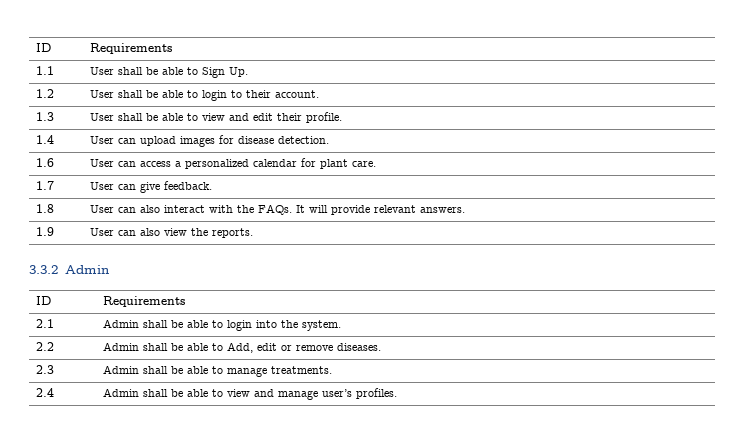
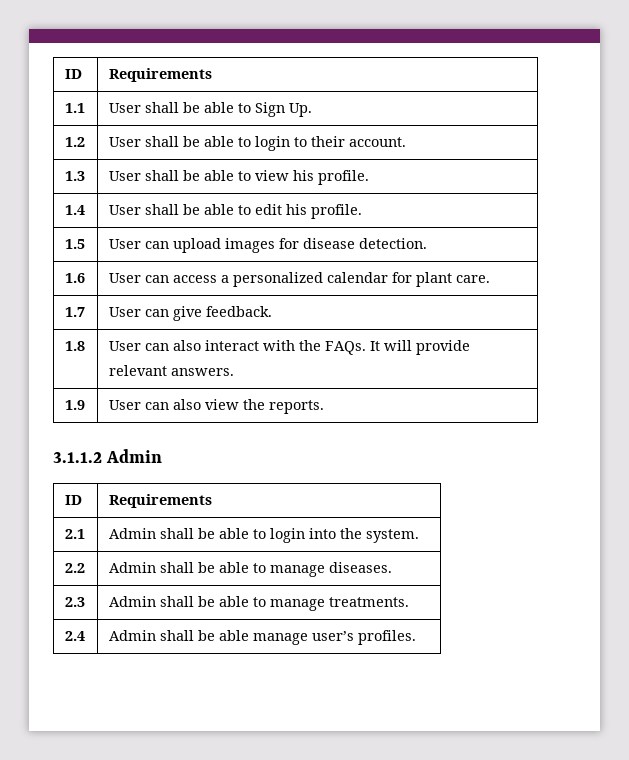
[229,113,303,121] and edit their -> [292,170,314,181] his
(55, 139) none -> [108,204,362,219] [64,239,85,249] | User shall be able to edit his profile. // 1.5
[29,265,58,274] 3.3.2 -> [53,452,102,463] 3.1.1.2
[227,342,334,353] Add, edit or remove -> [269,565,325,577] manage
[212,389,275,397] to view and -> (249, 635) none

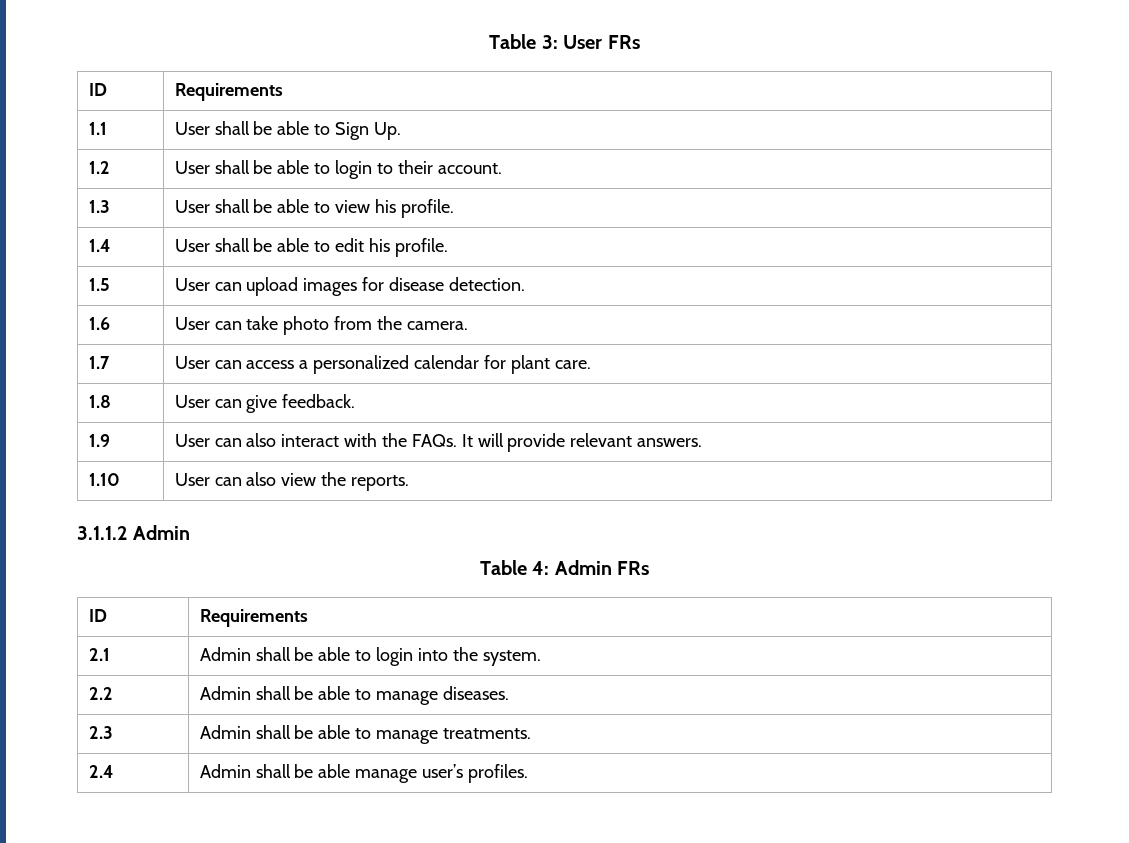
(64, 74) none -> [489,34,640,49] Table 3: User FRs //
(85, 278) none -> [174,316,468,335] [88,356,110,369] | User can take photo from the camera. // 1.7
[64,307,85,317] 1.7 -> [88,395,111,408] 1.8
[64,341,85,351] 1.8 -> [88,434,110,447] 1.9
[64,400,85,410] 1.9 -> [88,473,120,486] 1.10
(163, 456) none -> [479,560,650,575] // Table 4: Admin FRs

